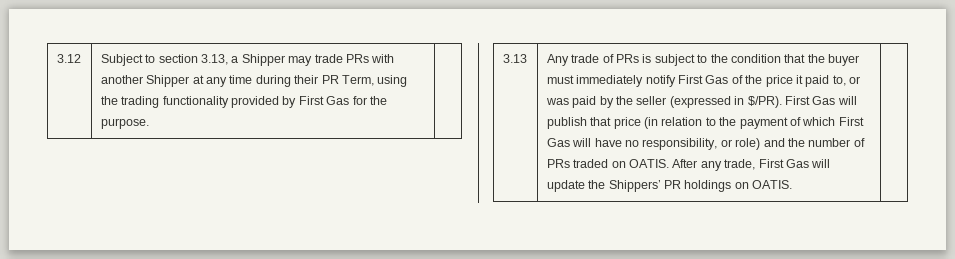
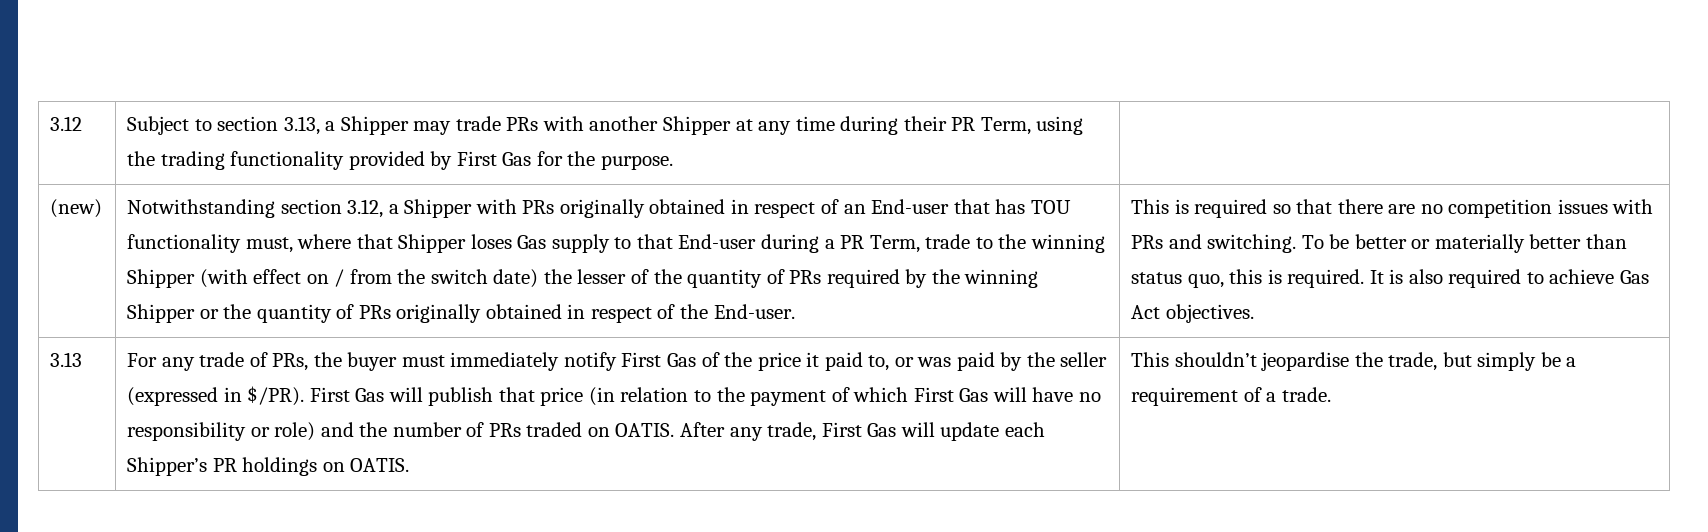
[502,54,527,63] [546,54,806,66] 3.13 | Any trade of PRs is subject to the condition that -> [50,199,103,218] [127,199,1071,218] [127,234,1105,253] [127,269,1039,288] [127,304,795,323] [1131,199,1654,218] [1131,234,1627,253] [1131,269,1649,288] [1131,304,1254,323] [50,352,83,367] [127,352,309,371] (new) | Notwithstanding section 3.12, a Shipper with PRs originally obtained in respect of an End-user that has TOU functionality must, where that Shipper loses Gas supply to that End-user during a PR Term, trade to the winning Shipper (with effect on / from the switch date) the lesser of the quantity of PRs required by the winning Shipper or the quantity of PRs originally obtained in respect of the End-user. | This is required so that there are no competition issues with PRs and switching. To be better or materially better than status quo, this is required. It is also required to achieve Gas Act objectives. // 3.13 | For any trade of PRs,
[642,138,718,150] responsibility, -> [127,422,247,441] responsibility
[588,180,661,192] the Shippers’ -> [1004,422,1045,437] [127,457,208,476] each Shipper’s
(793, 184) none -> [1131,352,1577,371] [1131,387,1331,406] This shouldn’t jeopardise the trade, but simply be a requirement of a trade.

